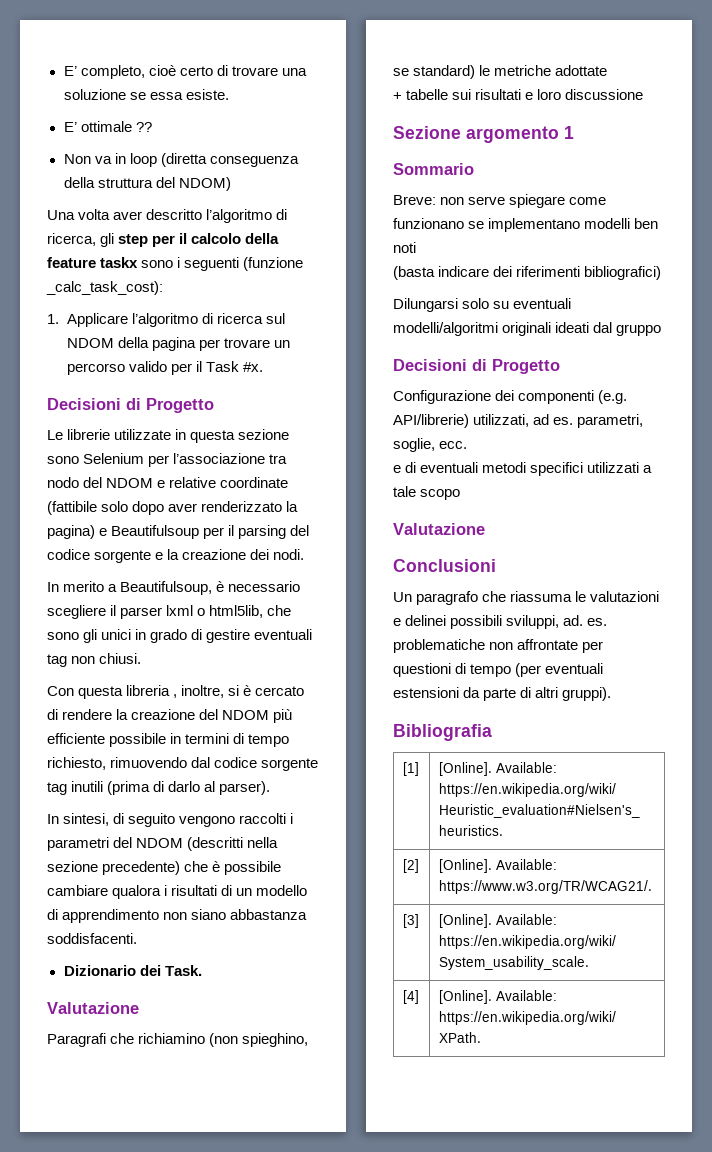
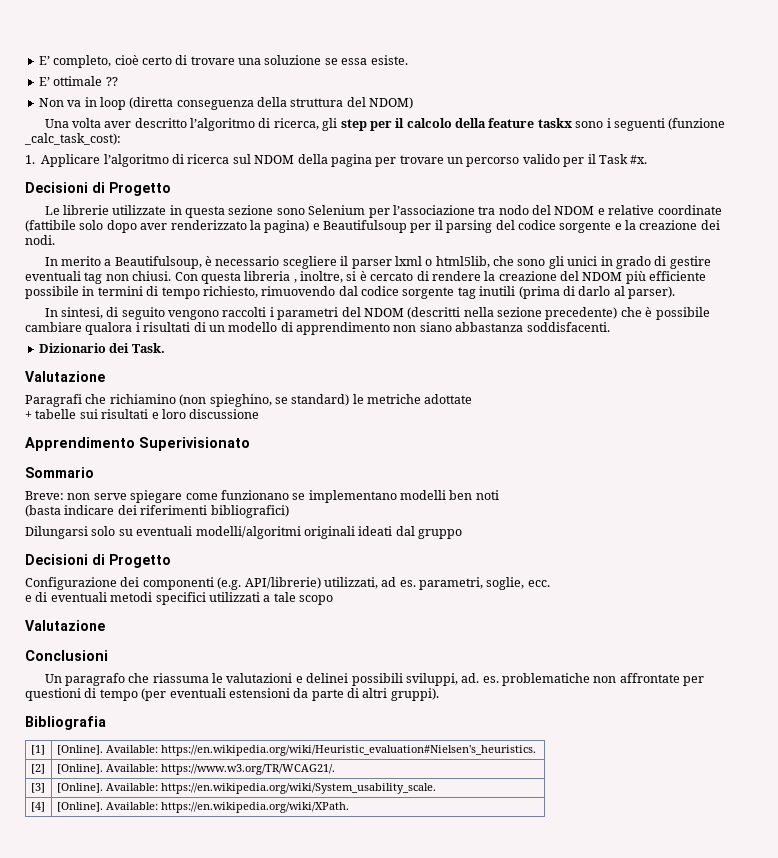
(142, 658) // -> (172, 276) none
[393,126,574,143] Sezione argomento 1 -> [25,437,250,451] Apprendimento Superivisionato

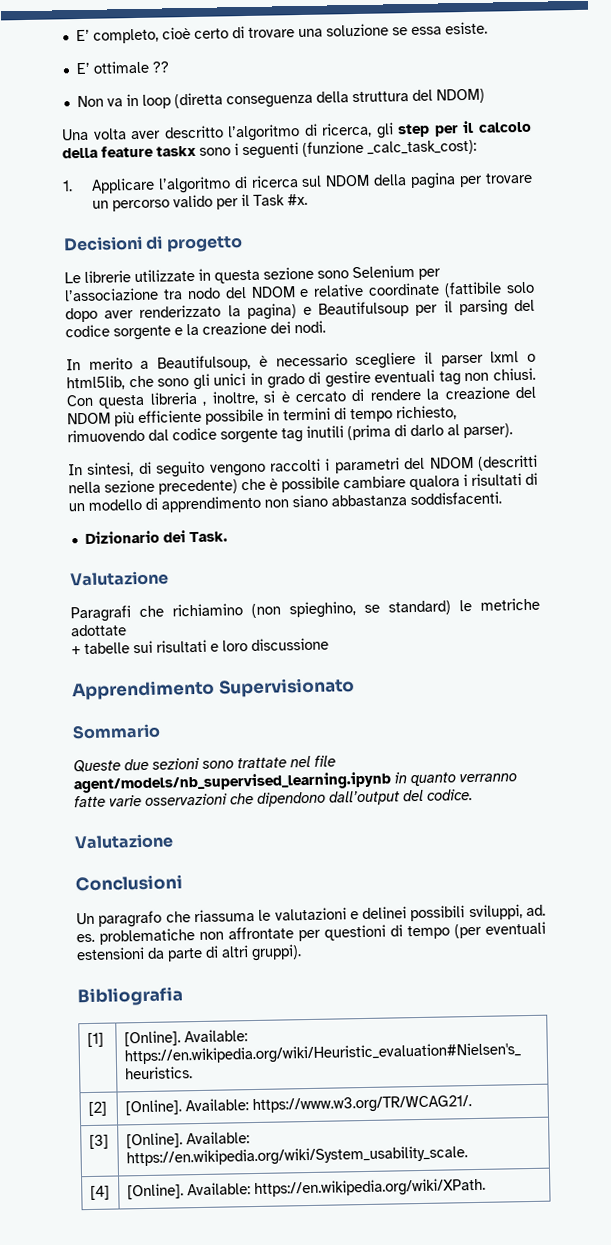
[108,182,171,196] Progetto -> [165,235,243,253] progetto
[139,437,250,451] Superivisionato -> [218,677,355,698] Supervisionato
[25,490,499,503] [25,505,289,518] [25,526,462,539] [25,554,171,568] [25,577,550,590] [25,592,333,605] Breve: non serve spiegare come funzionano se implementano modelli ben noti // (basta indicare dei riferimenti bibliografici) // Dilungarsi solo su eventuali modelli/algoritmi originali ideati dal gruppo // Decisioni di Progetto // Configurazione dei componenti (e.g. API/librerie) utilizzati, ad es. parametri, soglie, ecc. // e di eventuali metodi specifici utilizzati a tale scopo -> [73,755,336,773] [73,771,517,794] [74,789,473,808] Queste due sezioni sono trattate nel file agent/models/nb_supervised_learning.ipynb in quanto verranno fatte varie osservazioni che dipendono dall’output del codice.

